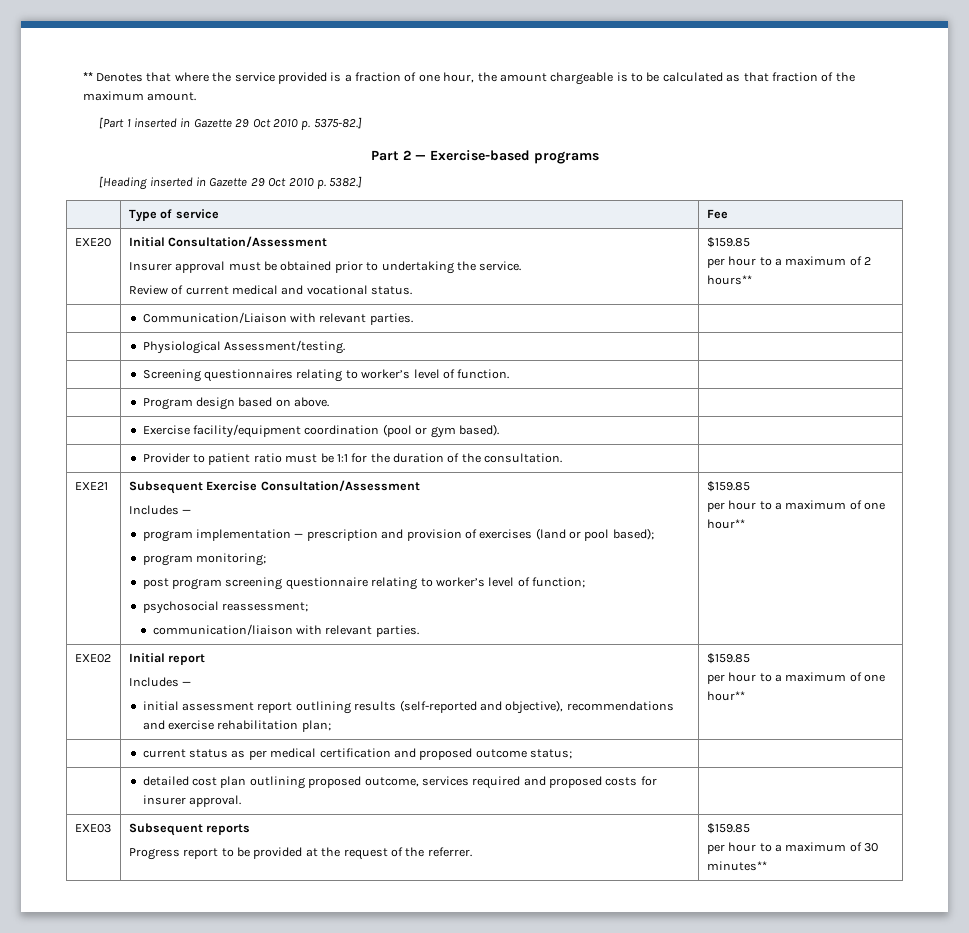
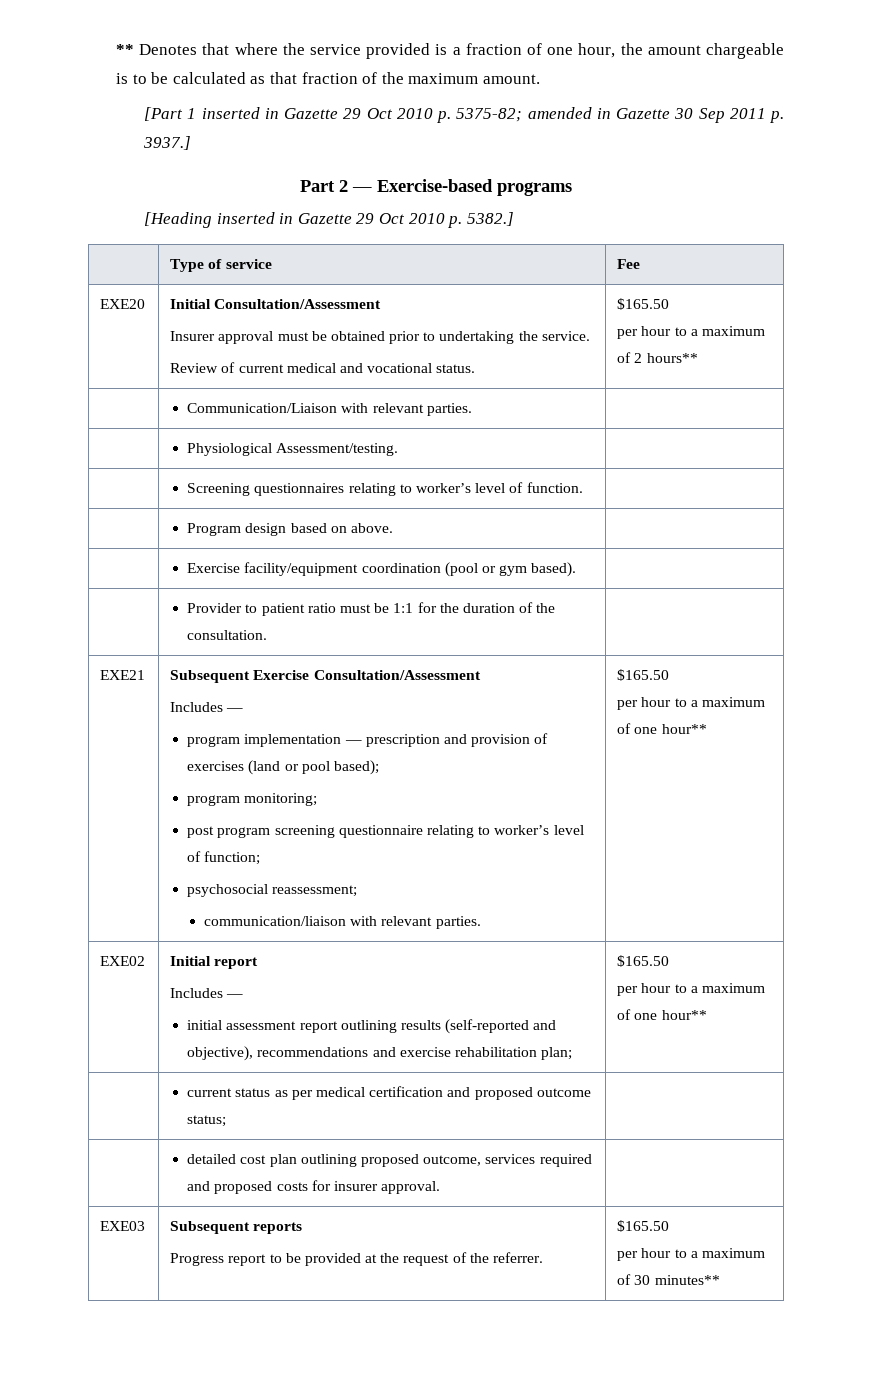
[313,117,362,129] 5375-82.] -> [456,107,784,123] [143,136,192,150] 5375-82; amended in Gazette 30 Sep 2011 p. 3937.]
[706,237,750,248] $159.85 -> [617,298,670,310] $165.50
[706,481,750,492] $159.85 -> [617,669,670,681] $165.50
[706,653,750,664] $159.85 -> [617,955,670,967] $165.50
[706,823,750,834] $159.85 -> [617,1220,670,1232] $165.50

